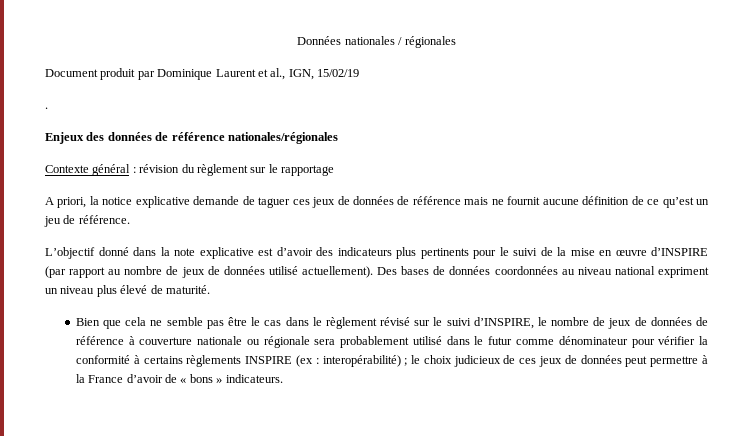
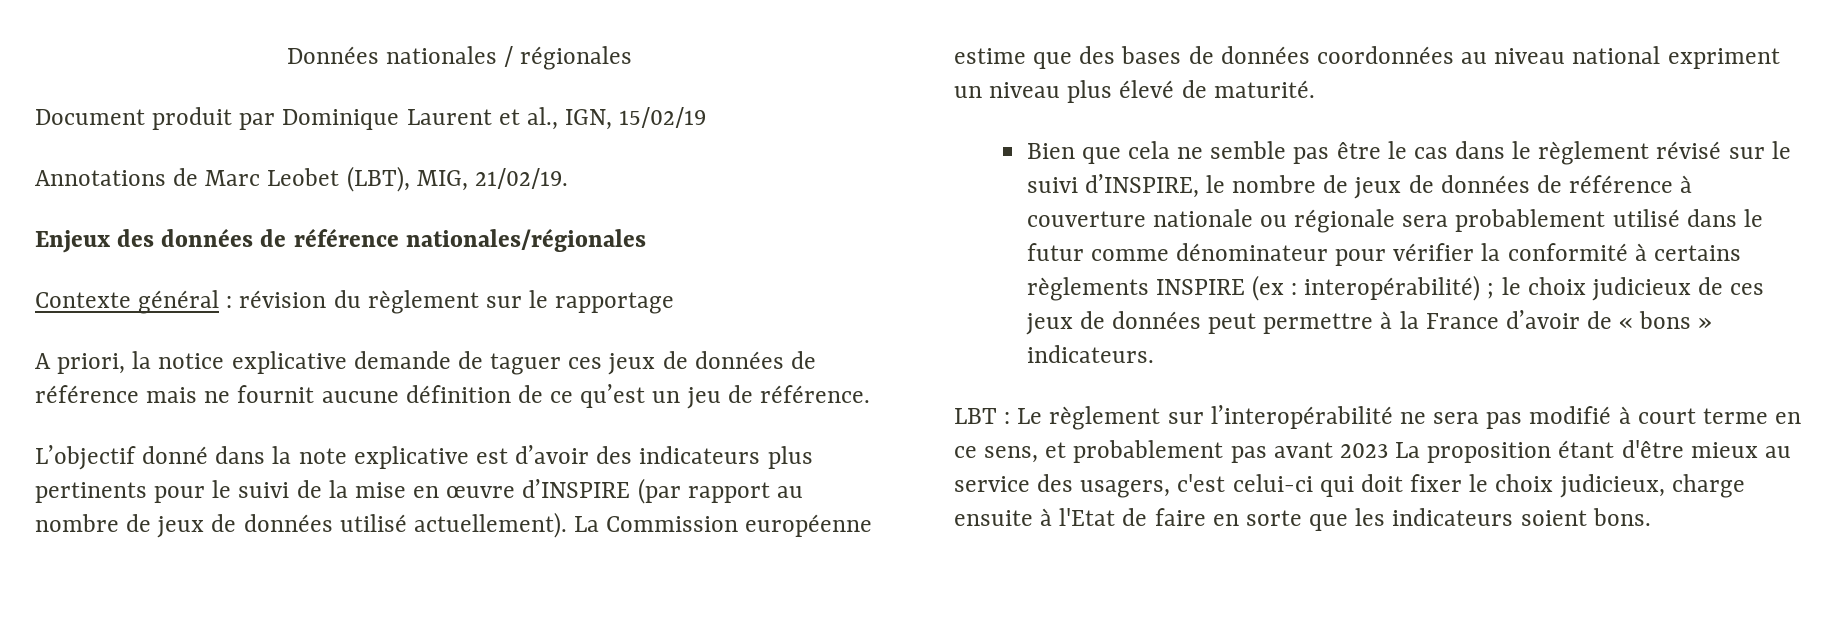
[45,107,48,109] . -> [35,166,568,192] Annotations de Marc Leobet (LBT), MIG, 21/02/19.
[377,267,398,275] Des -> [574,514,873,537] [954,46,1116,69] La Commission européenne estime que des
(283, 378) none -> [954,405,1802,430] [954,440,1791,463] [954,474,1745,498] [954,508,1651,531] // LBT : Le règlement sur l’interopérabilité ne sera pas modifié à court terme en ce sens, et probablement pas avant 2023 La proposition étant d'être mieux au service des usagers, c'est celui-ci qui doit fixer le choix judicieux, charge ensuite à l'Etat de faire en sorte que les indicateurs soient bons.

